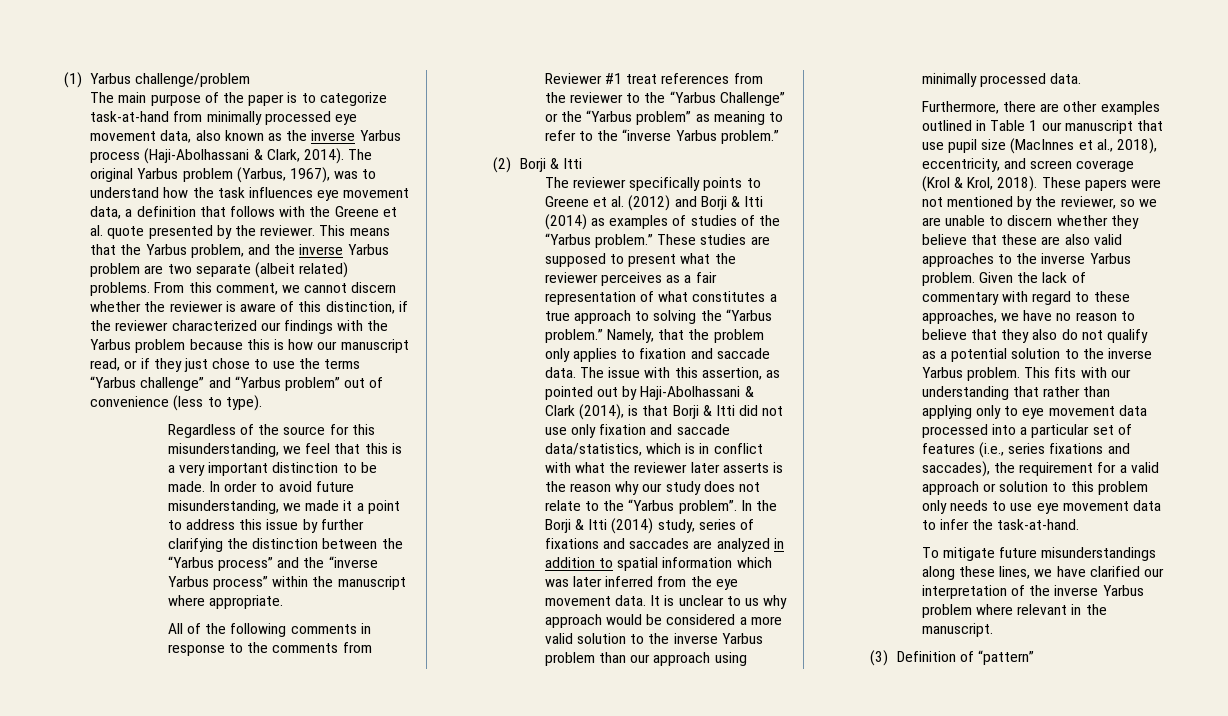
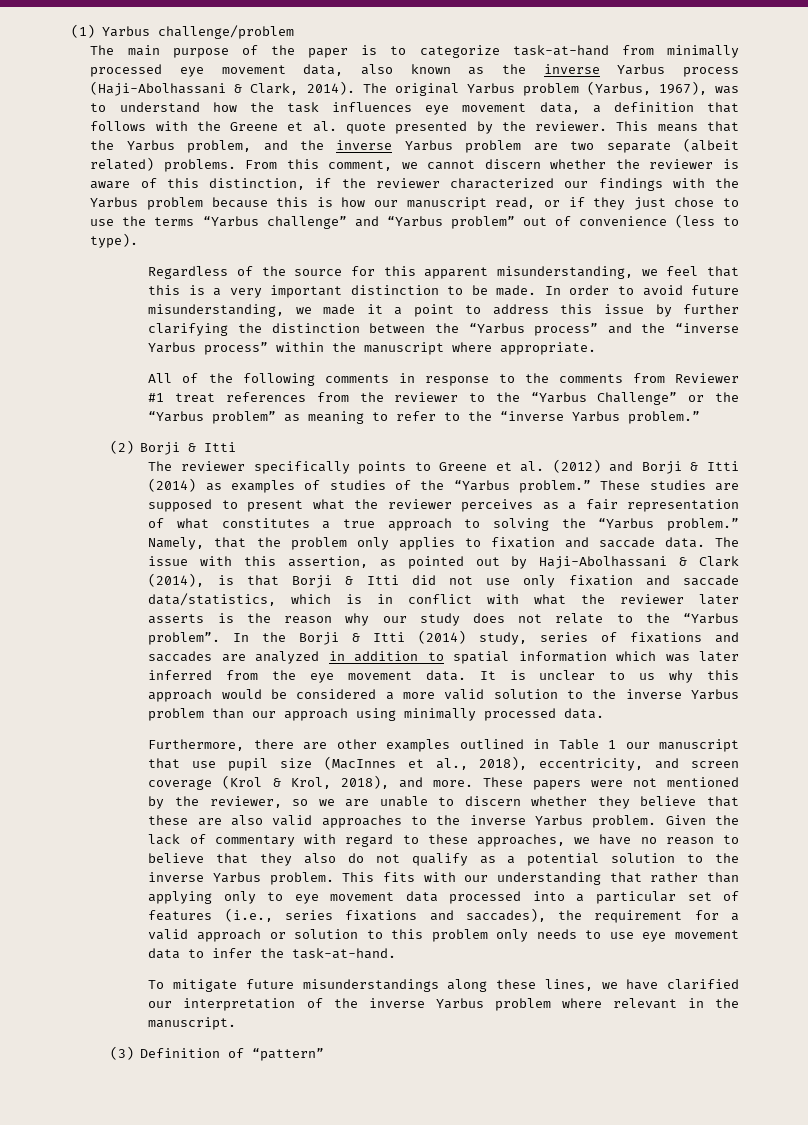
(375, 429) none -> [424,267,489,279] apparent
(788, 602) none -> [707,670,740,680] this
[997,176,1038,192] 2018). -> [340,775,473,789] 2018), and more.

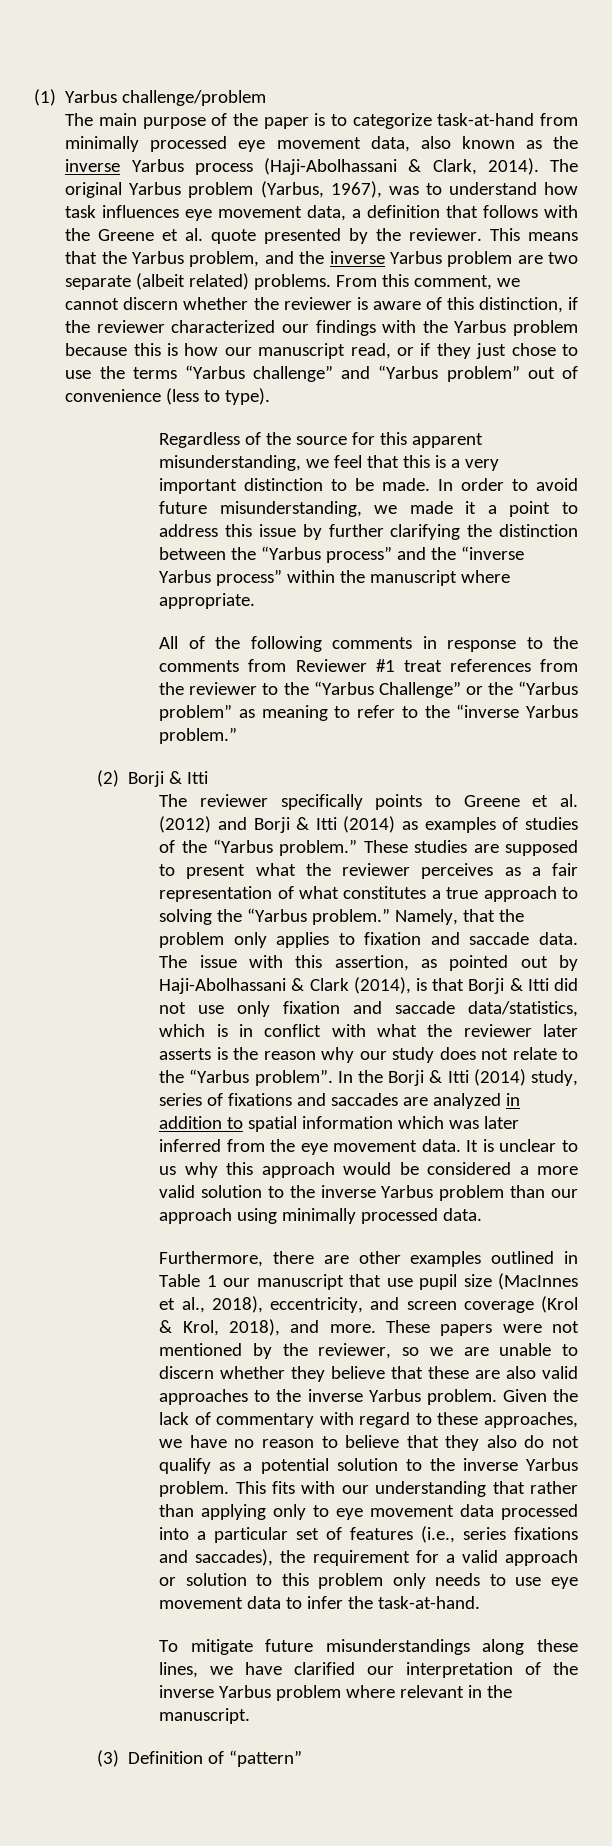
[249,102,274,112] the -> (578, 188) none

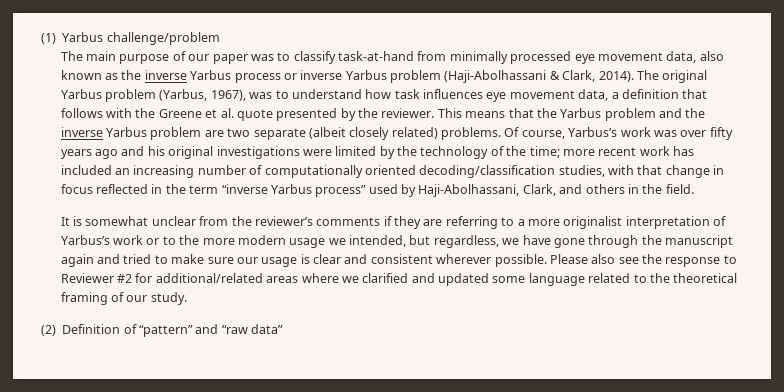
[232,113,432,129] the paper is to categorize -> [188,51,336,64] our paper was to classify
(253, 169) none -> [283,70,442,83] or inverse Yarbus problem
[189,251,260,267] problem, -> [604,108,656,121] problem
(186, 281) none -> [349,127,390,140] closely
[336,274,521,290] [65,297,579,313] [65,320,578,336] [65,343,579,359] [65,365,578,382] [65,388,271,405] [159,432,484,448] [159,455,500,471] [159,478,578,494] [159,501,578,517] [159,524,578,540] [159,546,525,563] [159,569,511,586] [159,593,256,609] [159,636,578,652] [159,659,578,672] [159,681,578,698] [159,704,578,721] [159,727,238,744] [96,770,208,787] [159,794,578,810] [159,816,578,833] [159,839,578,856] [159,863,578,879] [159,886,579,902] [159,908,525,925] [159,932,578,948] [159,955,578,971] [159,977,578,994] [159,1001,578,1017] [159,1024,578,1037] [159,1047,579,1063] [159,1069,578,1086] [159,1093,521,1109] [159,1116,520,1132] [159,1139,578,1155] [159,1162,578,1178] [159,1185,578,1201] [159,1208,483,1224] [159,1251,578,1267] [159,1273,578,1290] [159,1296,578,1313] [159,1319,579,1336] [159,1343,578,1359] [159,1366,578,1382] [159,1389,579,1405] [159,1412,578,1428] [159,1435,579,1451] [159,1458,578,1474] [159,1481,579,1497] [159,1504,578,1520] [159,1526,578,1543] [159,1549,578,1566] [159,1573,579,1589] [159,1596,481,1609] [159,1639,578,1655] [159,1662,578,1678] [159,1685,513,1701] [159,1708,251,1724] [96,1750,302,1767] From this comment, we cannot discern whether the reviewer is aware of this distinction, if the reviewer characterized our findings with the Yarbus problem because this is how our manuscript read, or if they just chose to use the terms “Yarbus challenge” and “Yarbus problem” out of convenience (less to type). // Regardless of the source for this apparent misunderstanding, we feel that this is a very important distinction to be made. In order to avoid future misunderstanding, we made it a point to address this issue by further clarifying the distinction between the “Yarbus process” and the “inverse Yarbus process” within the manuscript where appropriate. // All of the following comments in response to the comments from Reviewer #1 treat references from the reviewer to the “Yarbus Challenge” or the “Yarbus problem” as meaning to refer to the “inverse Yarbus problem.” // (2) Borji & Itti // The reviewer specifically points to Greene et al. (2012) and Borji & Itti (2014) as examples of studies of the “Yarbus problem.” These studies are supposed to present what the reviewer perceives as a fair representation of what constitutes a true approach to solving the “Yarbus problem.” Namely, that the problem only applies to fixation and saccade data. The issue with this assertion, as pointed out by Haji-Abolhassani & Clark (2014), is that Borji & Itti did not use only fixation and saccade data/statistics, which is in conflict with what the reviewer later asserts is the reason why our study does not relate to the “Yarbus problem”. In the Borji & Itti (2014) study, series of fixations and saccades are analyzed in addition to spatial information which was later inferred from the eye movement data. It is unclear to us why this approach would be considered a more valid solution to the inverse Yarbus problem than our approach using minimally processed data. // Furthermore, there are other examples outlined in Table 1 our manuscript that use pupil size (MacInnes et al., 2018), eccentricity, and screen coverage (Krol & Krol, 2018), and more. These papers were not mentioned by the reviewer, so we are unable to discern whether they believe that these are also valid approaches to the inverse Yarbus problem. Given the lack of commentary with regard to these approaches, we have no reason to believe that they also do not qualify as a potential solution to the inverse Yarbus problem. This fits with our understanding that rather than applying only to eye movement data processed into a particular set of features (i.e., series fixations and saccades), the requirement for a valid approach or solution to this problem only needs to use eye movement data to infer the task-at-hand. // To mitigate future misunderstandings along these lines, we have clarified our interpretation of the inverse Yarbus problem where relevant in the manuscript. // (3) Definition of “pattern” -> [504,127,733,140] [60,146,695,159] [60,165,725,178] [60,184,694,197] [60,216,727,229] [60,235,734,248] [60,254,737,267] [60,273,738,286] [60,292,187,305] [41,324,284,337] Of course, Yarbus’s work was over fifty years ago and his original investigations were limited by the technology of the time; more recent work has included an increasing number of computationally oriented decoding/classification studies, with that change in focus reflected in the term “inverse Yarbus process” used by Haji-Abolhassani, Clark, and others in the field. // It is somewhat unclear from the reviewer’s comments if they are referring to a more originalist interpretation of Yarbus’s work or to the more modern usage we intended, but regardless, we have gone through the manuscript again and tried to make sure our usage is clear and consistent wherever possible. Please also see the response to Reviewer #2 for additional/related areas where we clarified and updated some language related to the theoretical framing of our study. // (2) Definition of “pattern” and “raw data”

